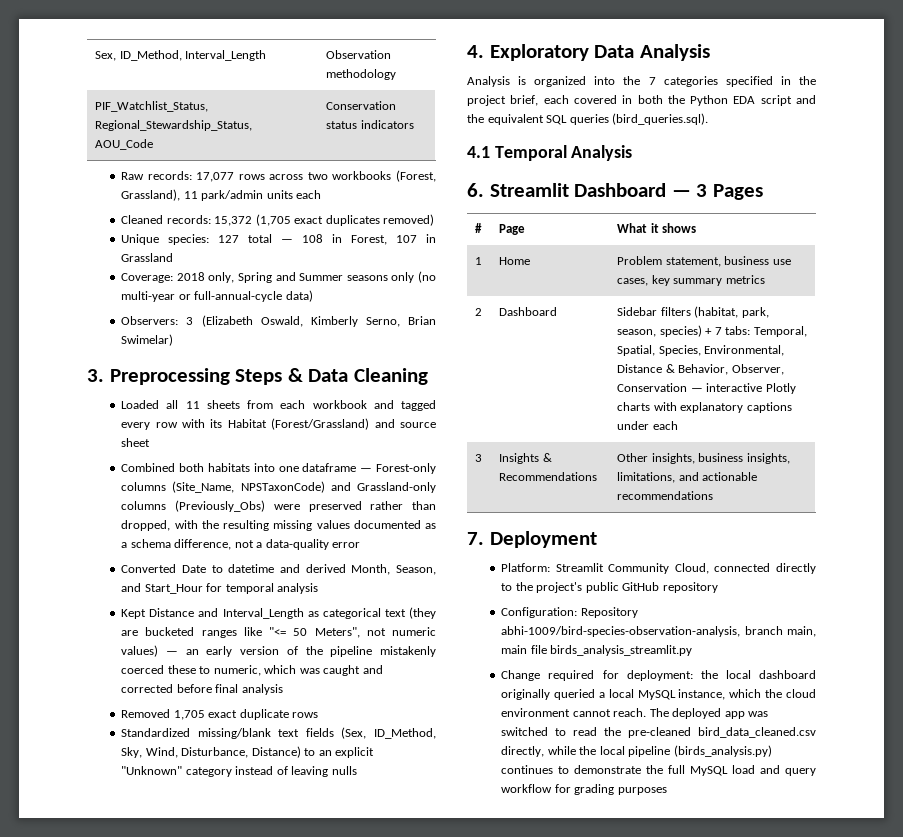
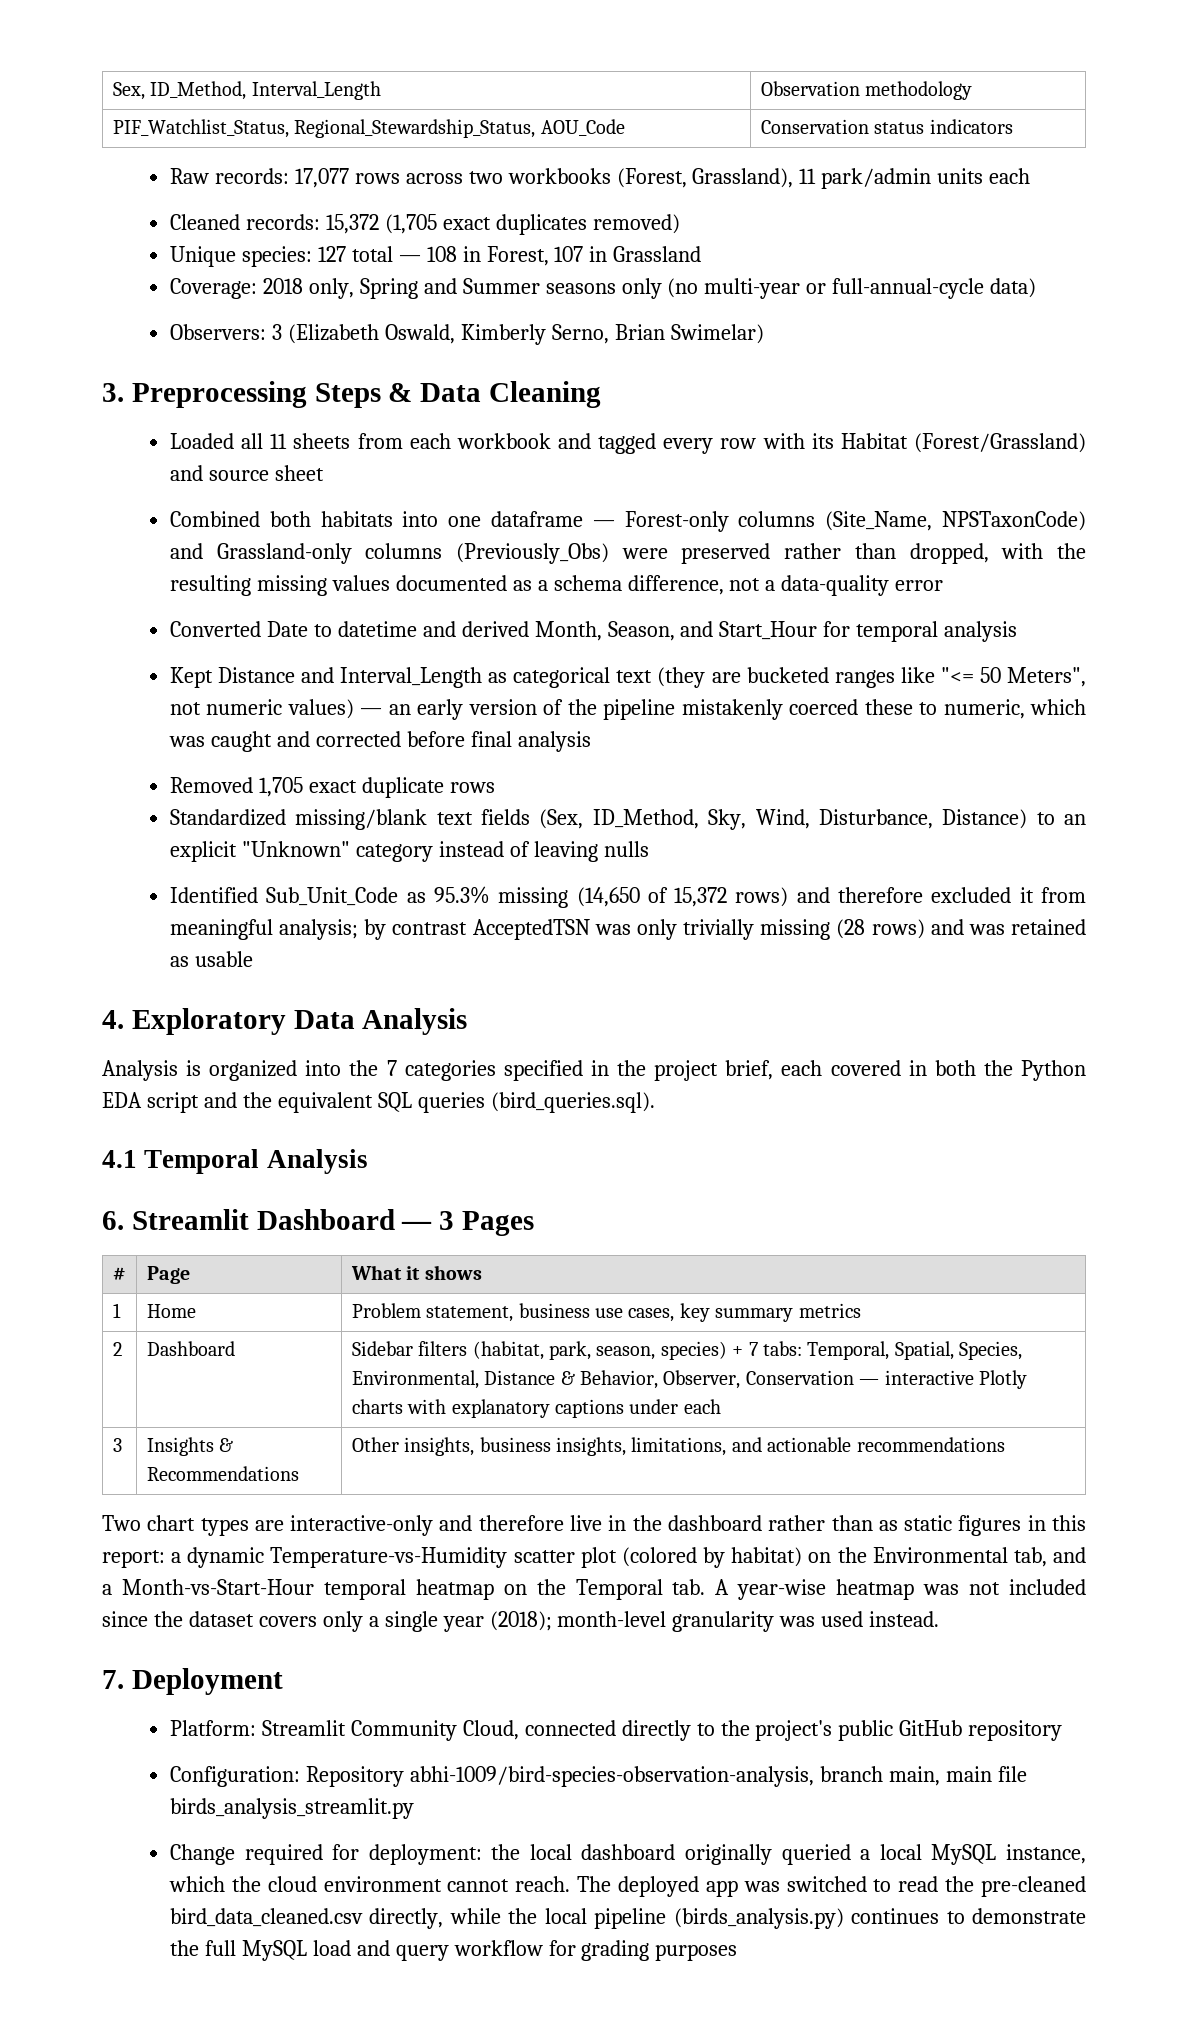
(357, 770) none -> [169,886,1086,908] [169,919,1087,940] [169,951,253,967] // Identified Sub_Unit_Code as 95.3% missing (14,650 of 15,372 rows) and therefore excluded it from meaningful analysis; by contrast AcceptedTSN was only trivially missing (28 rows) and was retained as usable
(714, 495) none -> [102,1515,1086,1536] [102,1547,1087,1568] [102,1579,1086,1600] [102,1611,940,1632] // Two chart types are interactive-only and therefore live in the dashboard rather than as static figures in this report: a dynamic Temperature-vs-Humidity scatter plot (colored by habitat) on the Environmental tab, and a Month-vs-Start-Hour temporal heatmap on the Temporal tab. A year-wise heatmap was not included since the dataset covers only a single year (2018); month-level granularity was used instead.

